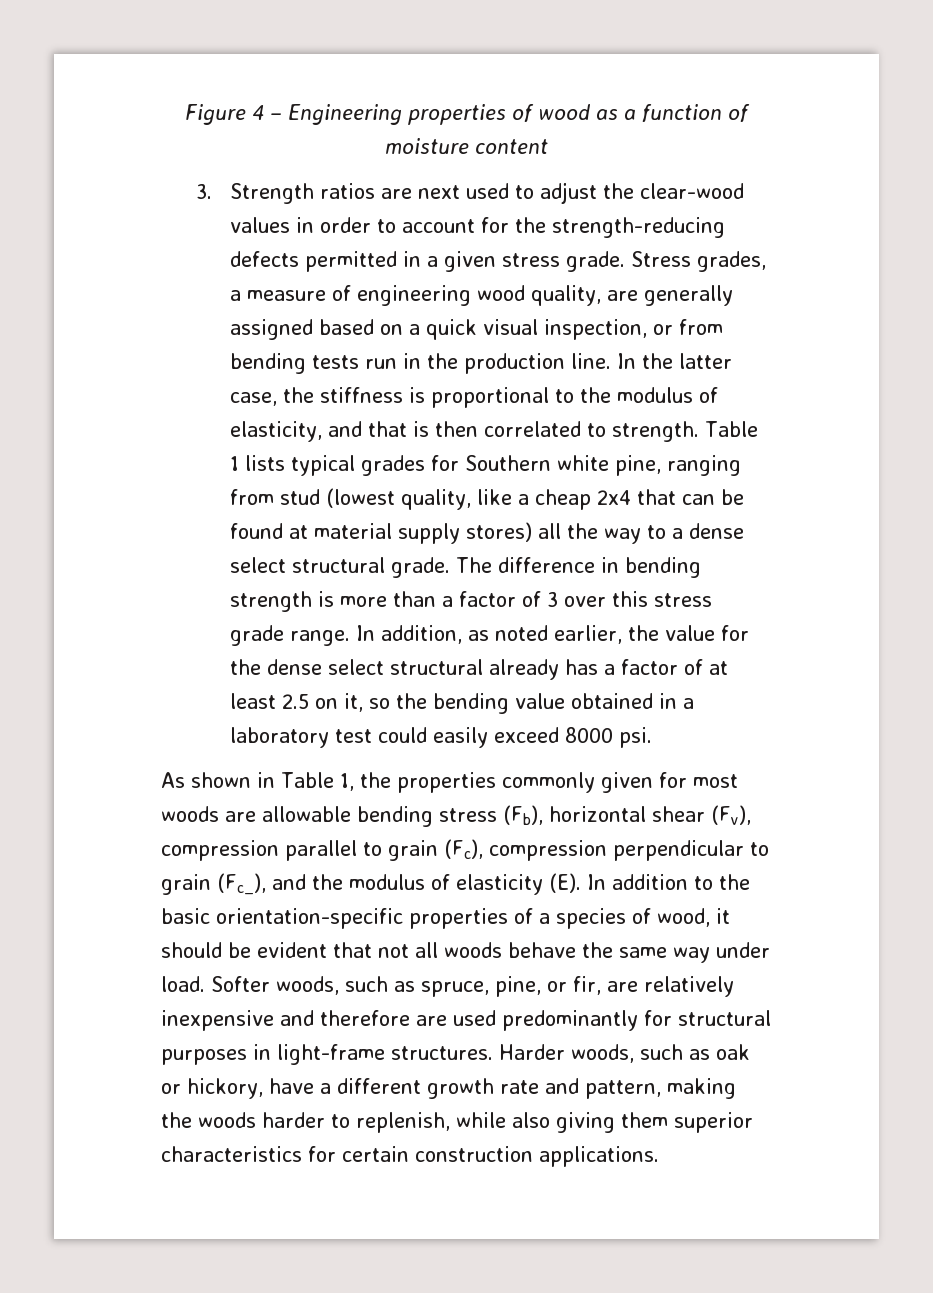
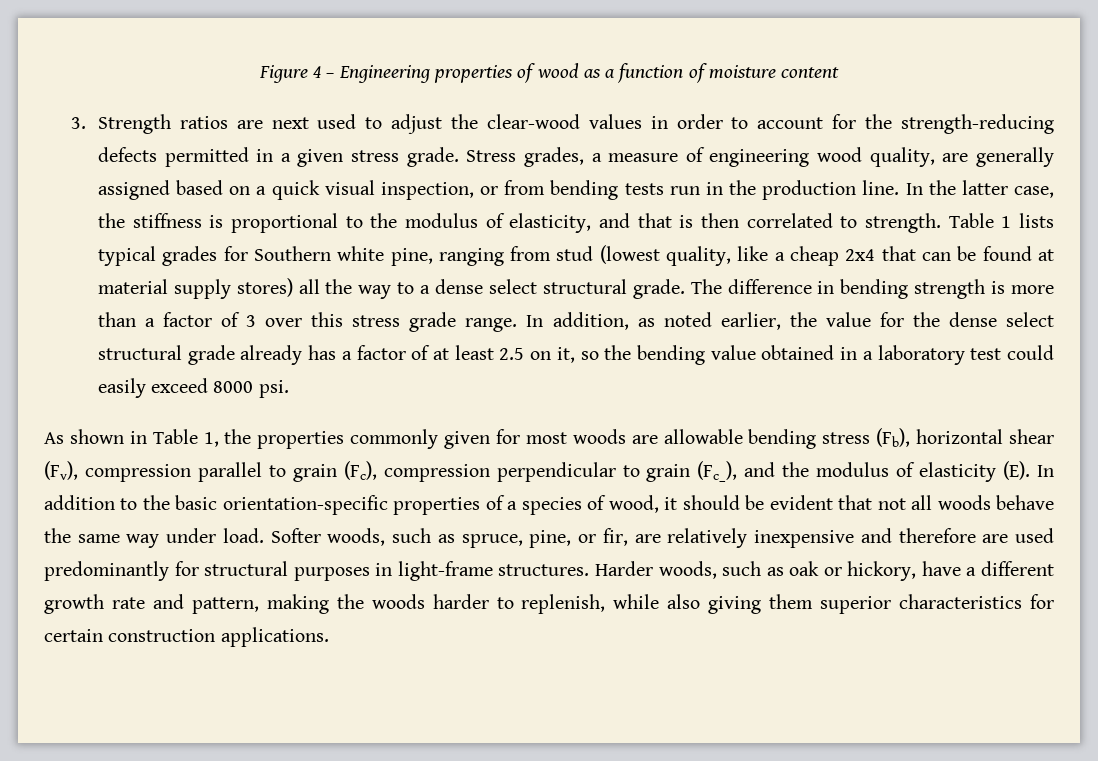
(484, 667) none -> [187,345,235,365] grade

